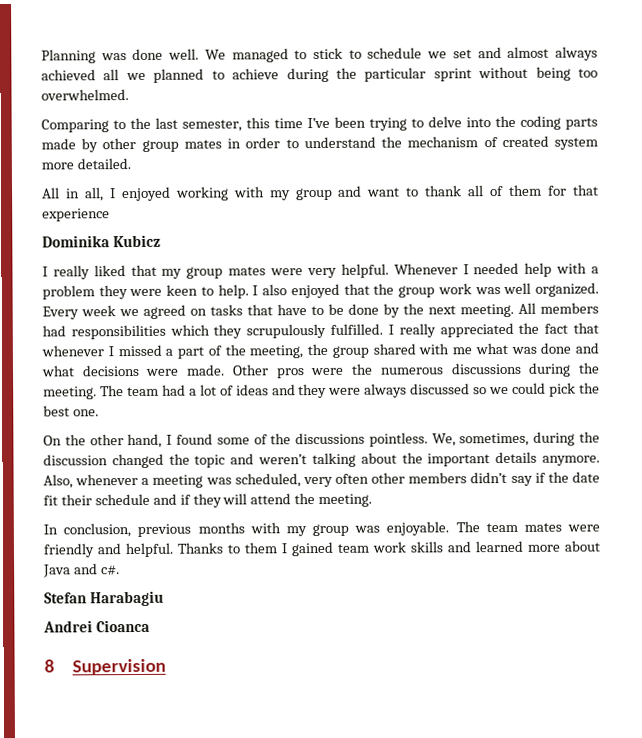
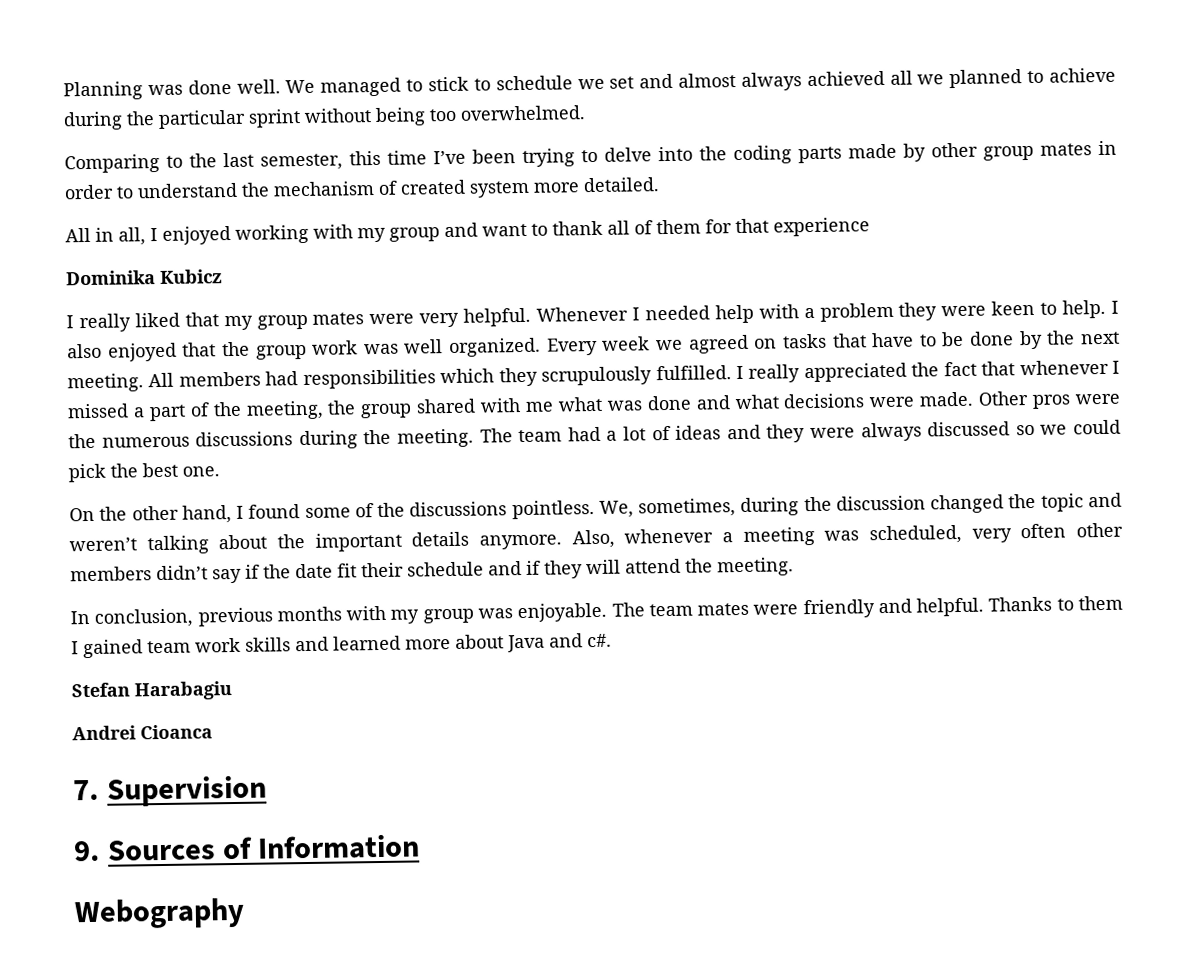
[44,659,55,673] 8 -> [73,779,99,801] 7.
(167, 667) none -> [73,834,421,862] [74,897,245,930] // 9. Sources of Information // Webography

